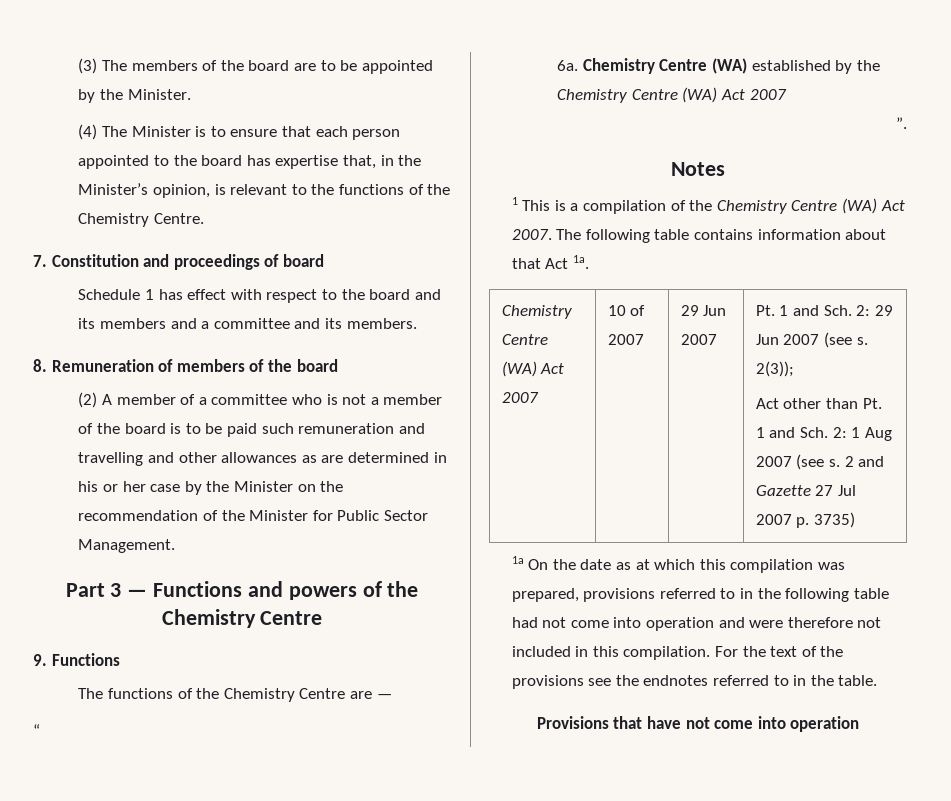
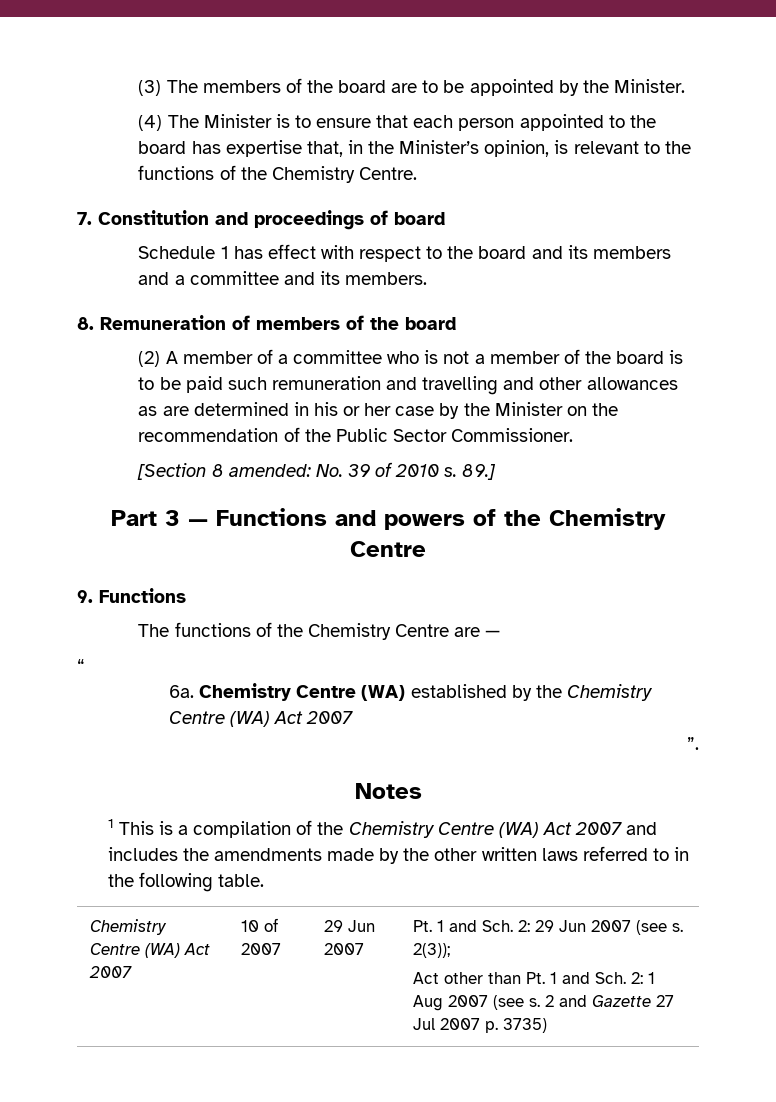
[249,510,428,521] [78,539,176,553] Minister for Public Sector Management. -> [335,428,574,442] [137,462,497,480] Public Sector Commissioner. // [Section 8 amended: No. 39 of 2010 s. 89.]
[511,229,887,243] [511,255,589,269] 2007. The following table contains information about that Act 1a. -> [575,822,658,835] [107,846,690,864] [107,872,264,892] 2007 and includes the amendments made by the other written laws referred to in the following table.
[511,556,846,573] [511,588,889,602] [511,617,882,631] [511,646,844,660] [511,675,878,689] [536,716,860,732] // 1a On the date as at which this compilation was prepared, provisions referred to in the following table had not come into operation and were therefore not included in this compilation. For the text of the provisions see the endnotes referred to in the table. // Provisions that have not come into operation -> (547, 1025) none

